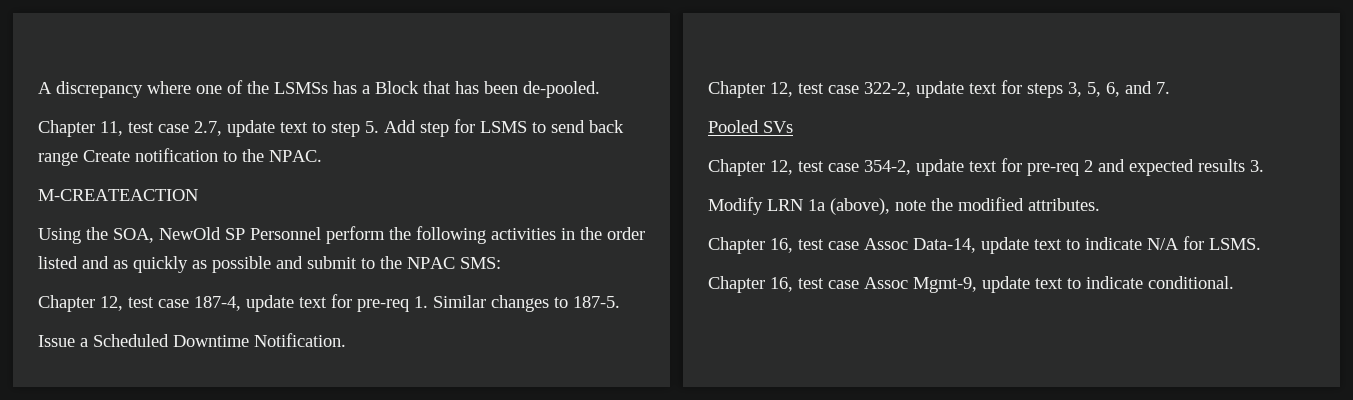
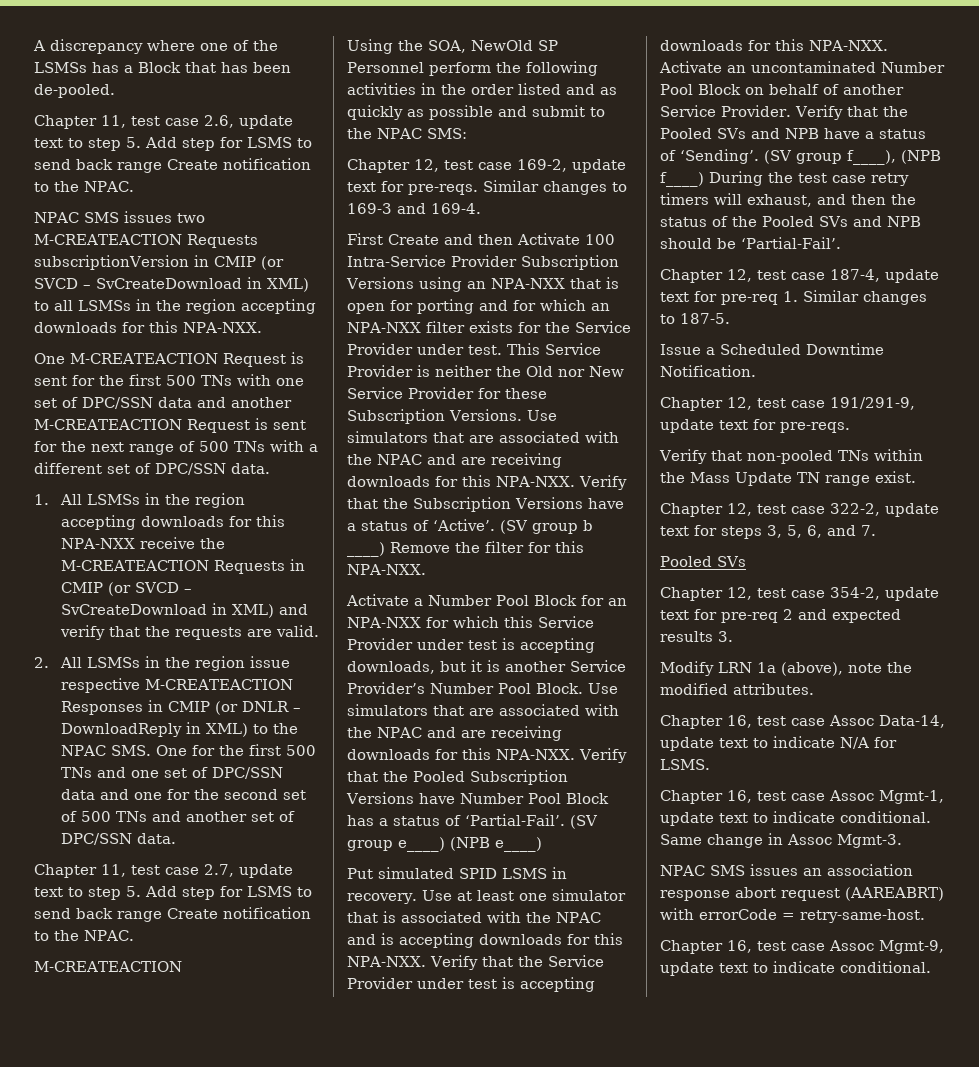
(600, 89) none -> [34,115,293,129] [34,137,312,151] [34,158,311,173] [34,181,134,192] [34,211,205,223] [34,234,258,248] [34,255,284,270] [34,277,309,292] [34,299,316,314] [34,321,262,333] [34,352,304,367] [34,374,304,386] [34,397,292,409] [34,418,306,433] [34,440,318,455] [34,462,270,475] [34,493,245,508] [60,515,285,530] [60,537,225,549] [60,559,305,574] [60,582,192,596] [60,603,308,618] [59,625,319,640] [34,656,290,671] [60,678,293,693] [60,700,301,715] [60,722,298,737] [60,744,316,756] [60,767,283,779] [60,789,306,800] [60,811,295,822] [60,833,176,845] // Chapter 11, test case 2.6, update text to step 5. Add step for LSMS to send back range Create notification to the NPAC. // NPAC SMS issues two M-CREATEACTION Requests subscriptionVersion in CMIP (or SVCD – SvCreateDownload in XML) to all LSMSs in the region accepting downloads for this NPA-NXX. // One M-CREATEACTION Request is sent for the first 500 TNs with one set of DPC/SSN data and another M-CREATEACTION Request is sent for the next range of 500 TNs with a different set of DPC/SSN data. // 1. All LSMSs in the region accepting downloads for this NPA-NXX receive the M-CREATEACTION Requests in CMIP (or SVCD – SvCreateDownload in XML) and verify that the requests are valid. // 2. All LSMSs in the region issue respective M-CREATEACTION Responses in CMIP (or DNLR – DownloadReply in XML) to the NPAC SMS. One for the first 500 TNs and one set of DPC/SSN data and one for the second set of 500 TNs and another set of DPC/SSN data.
(501, 263) none -> [347,159,626,173] [347,180,627,195] [347,203,481,214] [347,233,615,245] [347,255,619,270] [346,277,619,292] [347,299,610,314] [347,321,631,333] [347,343,601,355] [347,365,624,377] [347,387,547,399] [347,409,557,424] [347,431,619,443] [347,453,562,468] [347,475,627,490] [347,497,624,512] [347,519,593,534] [347,541,584,557] [347,564,426,575] [346,594,627,606] [347,616,594,628] [347,638,595,653] [347,660,626,674] [347,682,618,694] [347,704,619,716] [347,726,562,741] [347,748,627,763] [347,770,568,785] [346,792,609,804] [347,814,598,829] [347,837,542,852] [347,867,567,879] [347,889,626,904] [347,911,601,923] [347,933,623,948] [347,955,604,970] [347,977,595,992] [660,39,888,51] [659,61,945,73] [660,84,904,95] [660,105,908,120] [660,128,926,139] [660,149,941,165] [660,171,909,187] [660,193,916,207] [660,216,921,227] [660,237,841,249] // Chapter 12, test case 169-2, update text for pre-reqs. Similar changes to 169-3 and 169-4. // First Create and then Activate 100 Intra-Service Provider Subscription Versions using an NPA-NXX that is open for porting and for which an NPA-NXX filter exists for the Service Provider under test. This Service Provider is neither the Old nor New Service Provider for these Subscription Versions. Use simulators that are associated with the NPAC and are receiving downloads for this NPA-NXX. Verify that the Subscription Versions have a status of ‘Active’. (SV group b ____) Remove the filter for this NPA-NXX. // Activate a Number Pool Block for an NPA-NXX for which this Service Provider under test is accepting downloads, but it is another Service Provider’s Number Pool Block. Use simulators that are associated with the NPAC and are receiving downloads for this NPA-NXX. Verify that the Pooled Subscription Versions have Number Pool Block has a status of ‘Partial-Fail’. (SV group e____) (NPB e____) // Put simulated SPID LSMS in recovery. Use at least one simulator that is associated with the NPAC and is accepting downloads for this NPA-NXX. Verify that the Service Provider under test is accepting downloads for this NPA-NXX. Activate an uncontaminated Number Pool Block on behalf of another Service Provider. Verify that the Pooled SVs and NPB have a status of ‘Sending’. (SV group f____), (NPB f____) During the test case retry timers will exhaust, and then the status of the Pooled SVs and NPB should be ‘Partial-Fail’.
(346, 340) none -> [660,397,915,411] [660,419,850,433] [659,449,923,464] [660,471,916,486] // Chapter 12, test case 191/291-9, update text for pre-reqs. // Verify that non-pooled TNs within the Mass Update TN range exist.
(1261, 244) none -> [660,790,944,804] [660,811,931,826] [660,833,902,848] [660,864,913,876] [660,887,944,901] [660,908,925,923] // Chapter 16, test case Assoc Mgmt-1, update text to indicate conditional. Same change in Assoc Mgmt-3. // NPAC SMS issues an association response abort request (AAREABRT) with errorCode = retry-same-host.

